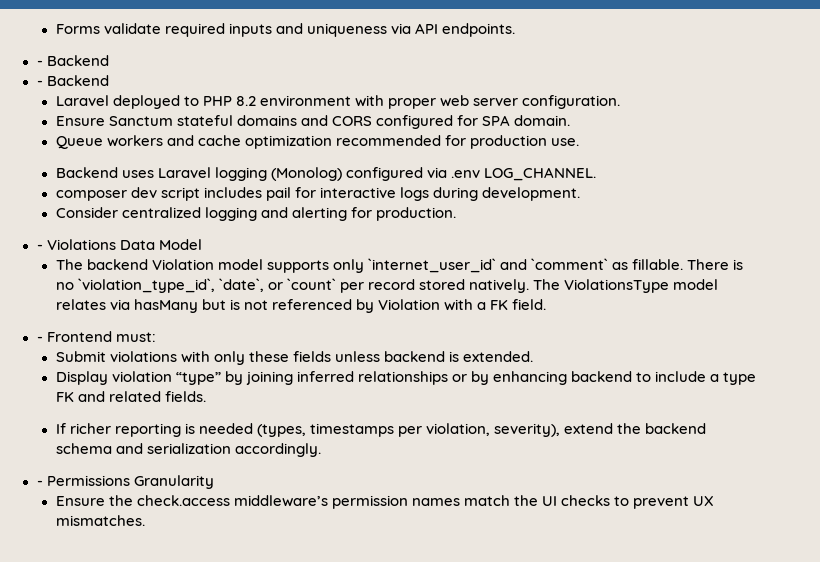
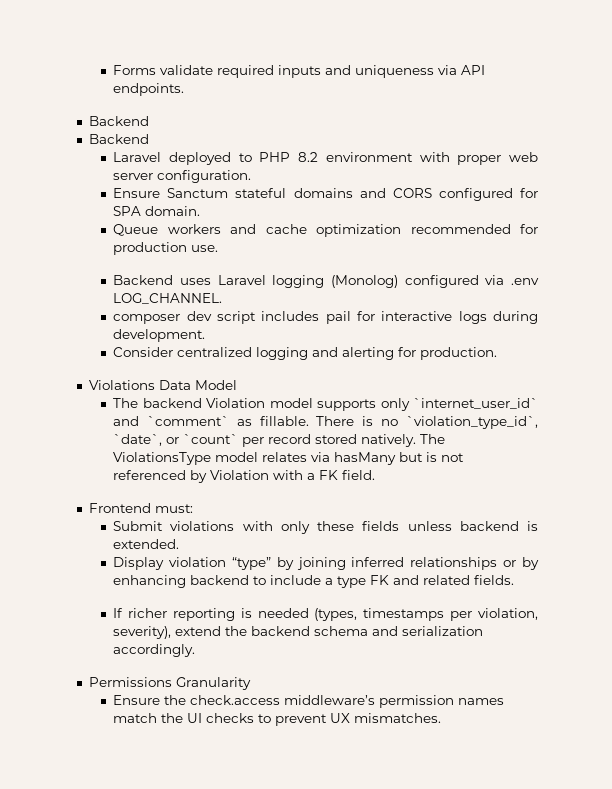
[36,55,109,66] [36,80,43,86] - Backend // - -> [88,116,149,126] Backend //
[36,244,43,250] - -> (498, 353) none
[36,336,43,342] - -> (376, 475) none
[36,480,43,486] - -> (196, 650) none

